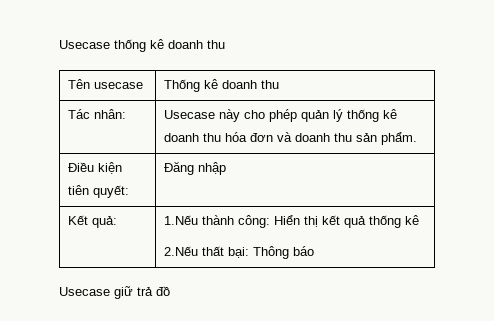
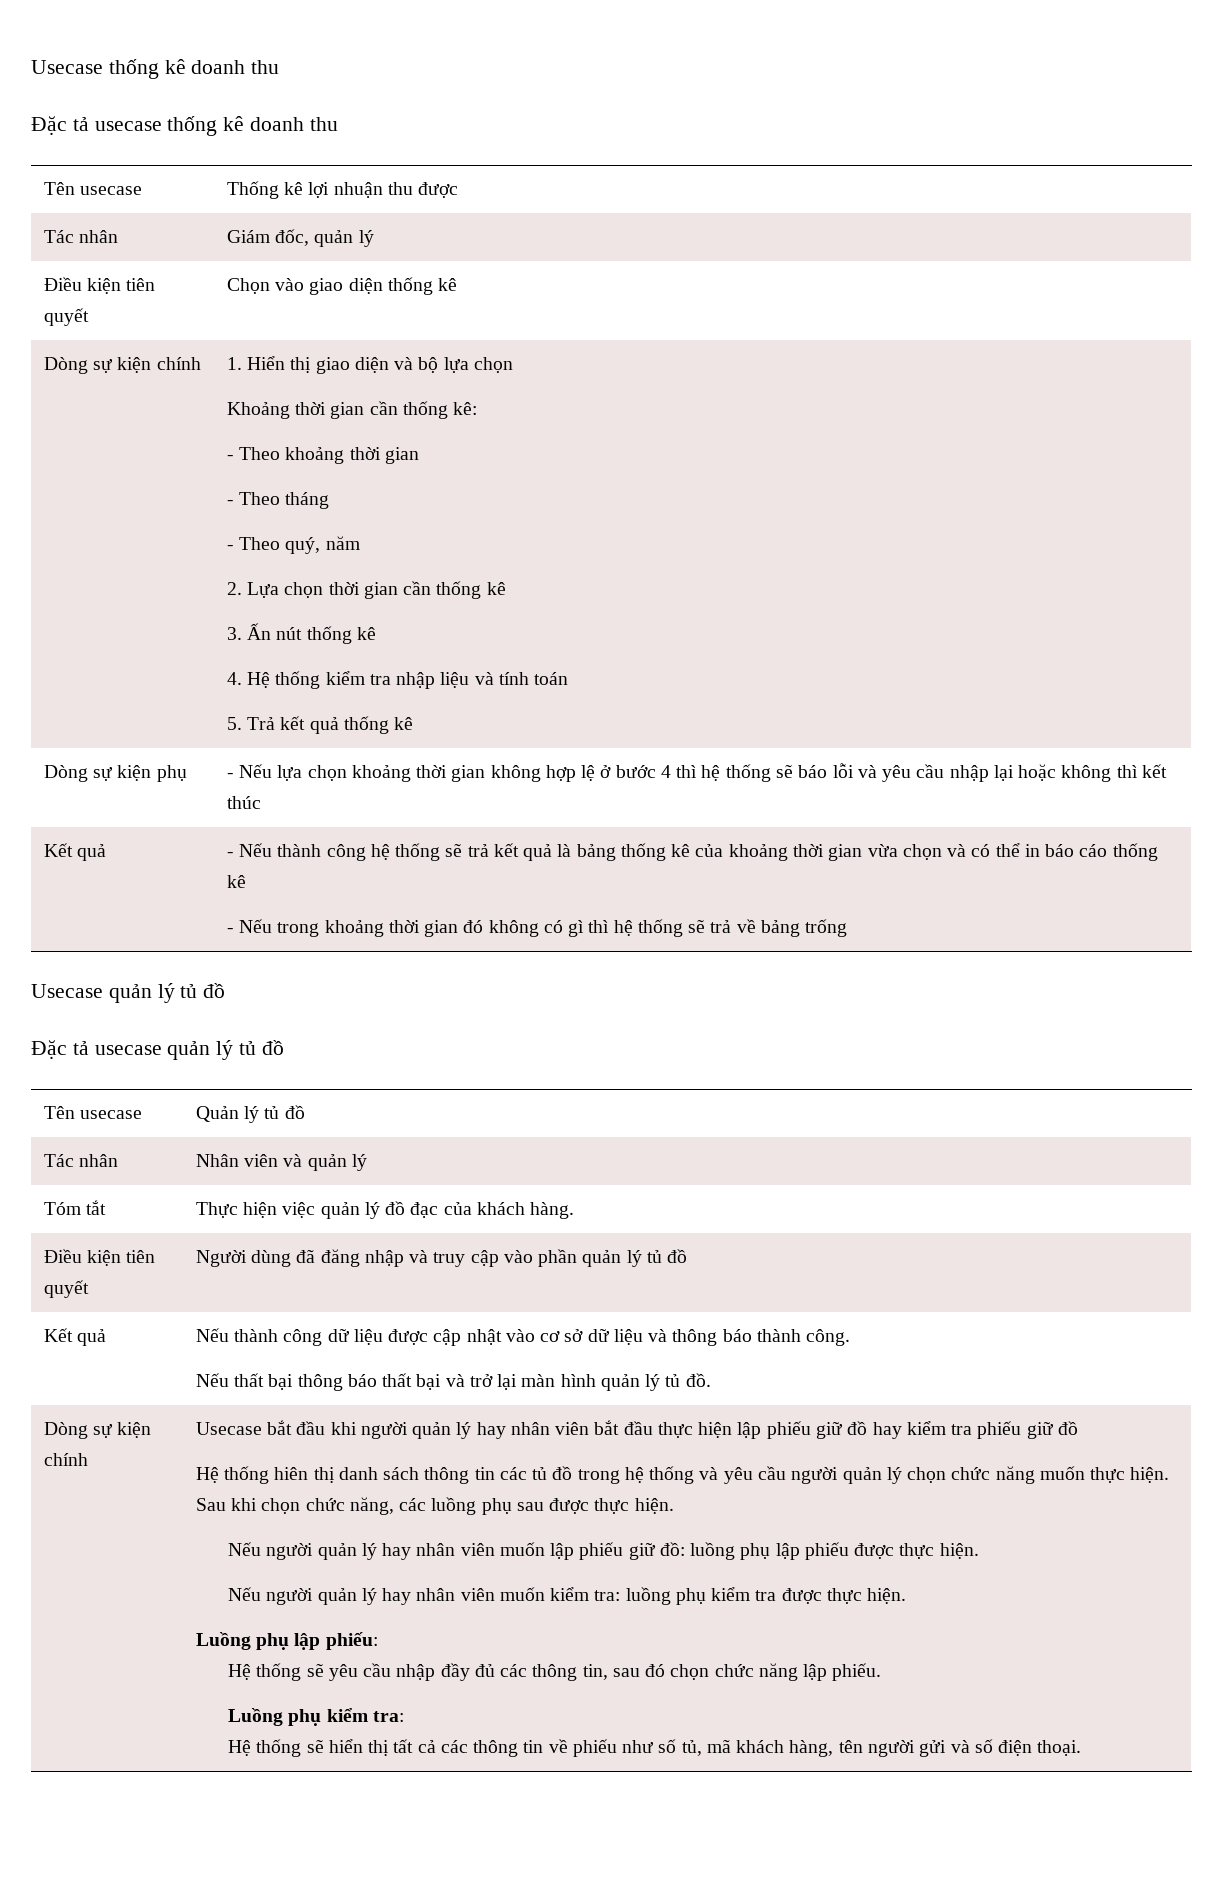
(225, 44) none -> [31,116,338,136] // Đặc tả usecase thống kê doanh thu
[222,80,280,89] [68,109,127,119] [164,109,398,122] [164,132,418,145] [68,162,123,174] [68,185,130,198] [164,161,227,175] [68,215,118,228] [164,215,420,228] [164,246,315,259] [59,286,170,299] doanh thu // Tác nhân: | Usecase này cho phép quản lý thống kê doanh thu hóa đơn và doanh thu sản phẩm. // Điều kiện tiên quyết: | Đăng nhập // Kết quả: | 1.Nếu thành công: Hiển thị kết quả thống kê // 2.Nếu thất bại: Thông báo // Usecase giữ trả đồ -> [308,182,459,198] [43,230,118,243] [226,229,374,247] [43,277,156,294] [43,308,89,326] [226,277,458,295] [43,357,201,374] [226,356,513,374] [226,401,478,419] [226,447,419,464] [226,492,330,509] [226,536,360,554] [226,581,506,599] [226,623,376,644] [226,671,569,689] [226,716,414,734] [43,765,187,782] [226,763,1167,782] [226,796,261,809] [43,843,106,861] [226,843,1158,861] [226,875,246,888] [226,919,848,937] [31,983,226,1003] [31,1040,284,1060] [43,1106,142,1119] [195,1105,305,1123] [43,1154,118,1167] [195,1154,367,1171] [43,1200,106,1215] [195,1201,575,1219] [43,1249,156,1266] [43,1280,89,1298] [195,1249,688,1267] [43,1328,106,1346] [195,1328,851,1346] [195,1373,711,1391] [43,1422,152,1439] [43,1453,88,1466] [195,1420,1078,1439] [195,1466,1170,1484] [195,1497,674,1515] [227,1542,979,1560] [227,1587,907,1605] [195,1632,378,1650] [227,1663,882,1681] [227,1708,404,1726] [227,1739,1082,1757] lợi nhuận thu được // Tác nhân | Giám đốc, quản lý // Điều kiện tiên quyết | Chọn vào giao diện thống kê // Dòng sự kiện chính | 1. Hiển thị giao diện và bộ lựa chọn // Khoảng thời gian cần thống kê: // - Theo khoảng thời gian // - Theo tháng // - Theo quý, năm // 2. Lựa chọn thời gian cần thống kê // 3. Ấn nút thống kê // 4. Hệ thống kiểm tra nhập liệu và tính toán // 5. Trả kết quả thống kê // Dòng sự kiện phụ | - Nếu lựa chọn khoảng thời gian không hợp lệ ở bước 4 thì hệ thống sẽ báo lỗi và yêu cầu nhập lại hoặc không thì kết thúc // Kết quả | - Nếu thành công hệ thống sẽ trả kết quả là bảng thống kê của khoảng thời gian vừa chọn và có thể in báo cáo thống kê // - Nếu trong khoảng thời gian đó không có gì thì hệ thống sẽ trả về bảng trống // Usecase quản lý tủ đồ // Đặc tả usecase quản lý tủ đồ // Tên usecase | Quản lý tủ đồ // Tác nhân | Nhân viên và quản lý // Tóm tắt | Thực hiện việc quản lý đồ đạc của khách hàng. // Điều kiện tiên quyết | Người dùng đã đăng nhập và truy cập vào phần quản lý tủ đồ // Kết quả | Nếu thành công dữ liệu được cập nhật vào cơ sở dữ liệu và thông báo thành công. // Nếu thất bại thông báo thất bại và trở lại màn hình quản lý tủ đồ. // Dòng sự kiện chính | Usecase bắt đầu khi người quản lý hay nhân viên bắt đầu thực hiện lập phiếu giữ đồ hay kiểm tra phiếu giữ đồ // Hệ thống hiên thị danh sách thông tin các tủ đồ trong hệ thống và yêu cầu người quản lý chọn chức năng muốn thực hiện. Sau khi chọn chức năng, các luồng phụ sau được thực hiện. // Nếu người quản lý hay nhân viên muốn lập phiếu giữ đồ: luồng phụ lập phiếu được thực hiện. // Nếu người quản lý hay nhân viên muốn kiểm tra: luồng phụ kiểm tra được thực hiện. // Luồng phụ lập phiếu: // Hệ thống sẽ yêu cầu nhập đầy đủ các thông tin, sau đó chọn chức năng lập phiếu. // Luồng phụ kiểm tra: // Hệ thống sẽ hiển thị tất cả các thông tin về phiếu như số tủ, mã khách hàng, tên người gửi và số điện thoại.

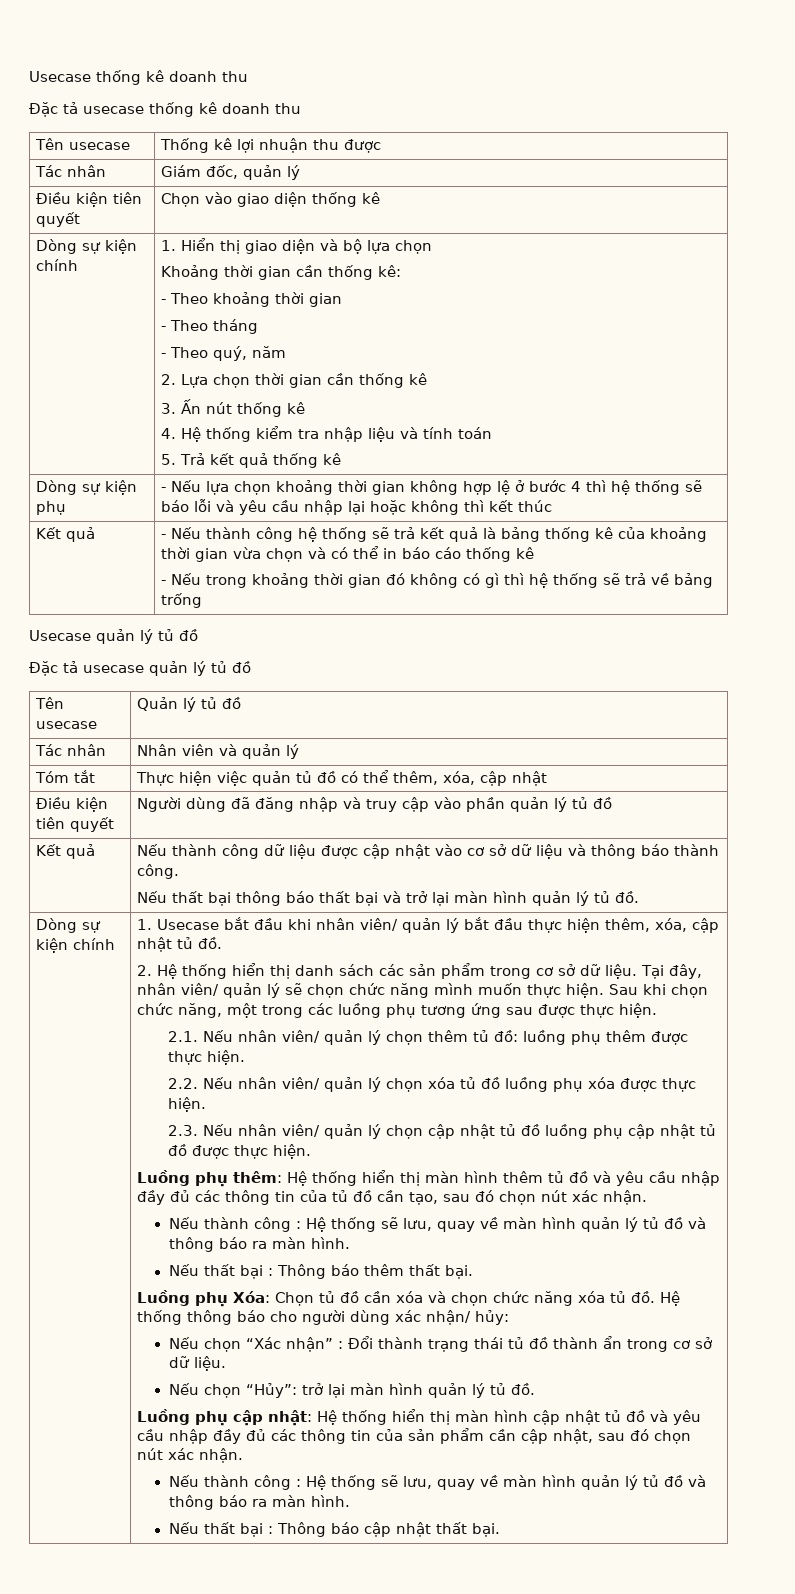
[364,1201,575,1219] lý đồ đạc của khách hàng. -> [296,770,548,786] tủ đồ có thể thêm, xóa, cập nhật
(88, 1459) none -> [137,919,153,930] 1.
[360,1420,1078,1439] [195,1466,309,1484] người quản lý hay nhân viên bắt đầu thực hiện lập phiếu giữ đồ hay kiểm tra phiếu giữ đồ // Hệ thống hiên -> [316,917,720,933] [137,937,223,952] [137,963,266,979] nhân viên/ quản lý bắt đầu thực hiện thêm, xóa, cập nhật tủ đồ. // 2. Hệ thống hiển
[424,1466,1035,1484] thông tin các tủ đồ trong hệ thống và yêu cầu người quản lý chọn chức năng -> [379,963,703,979] [137,983,474,998] các sản phẩm trong cơ sở dữ liệu. Tại đây, nhân viên/ quản lý sẽ chọn chức năng mình
(394, 1506) none -> [227,1003,304,1018] một trong
(512, 1506) none -> [421,1003,502,1018] tương ứng
[227,1542,656,1560] Nếu người quản lý hay nhân viên muốn lập phiếu giữ -> [167,1030,489,1045] 2.1. Nếu nhân viên/ quản lý chọn thêm tủ
[775,1542,979,1560] [227,1587,777,1605] lập phiếu được thực hiện. // Nếu người quản lý hay nhân viên muốn kiểm tra: luồng phụ kiểm tra -> [605,1030,688,1045] [167,1050,245,1065] [167,1077,696,1092] [167,1097,206,1112] [167,1124,716,1139] [167,1144,187,1156] thêm được thực hiện. // 2.2. Nếu nhân viên/ quản lý chọn xóa tủ đồ luồng phụ xóa được thực hiện. // 2.3. Nếu nhân viên/ quản lý chọn cập nhật tủ đồ luồng phụ cập nhật tủ đồ
[294,1632,378,1650] [227,1663,882,1681] [227,1708,404,1726] [227,1739,1082,1757] lập phiếu: // Hệ thống sẽ yêu cầu nhập đầy đủ các thông tin, sau đó chọn chức năng lập phiếu. // Luồng phụ kiểm tra: // Hệ thống sẽ hiển thị tất cả các thông tin về phiếu như số tủ, mã khách hàng, tên người gửi và số điện thoại. -> [233,1170,721,1186] [137,1190,648,1205] [168,1217,706,1232] [168,1237,350,1252] [168,1264,473,1279] [137,1290,681,1307] [137,1310,510,1325] [168,1336,713,1352] [168,1356,226,1371] [168,1383,535,1398] [137,1409,702,1426] [137,1428,692,1444] [137,1448,244,1463] [168,1475,706,1490] [168,1495,350,1510] [168,1522,500,1537] thêm: Hệ thống hiển thị màn hình thêm tủ đồ và yêu cầu nhập đầy đủ các thông tin của tủ đồ cần tạo, sau đó chọn nút xác nhận. // Nếu thành công : Hệ thống sẽ lưu, quay về màn hình quản lý tủ đồ và thông báo ra màn hình. // Nếu thất bại : Thông báo thêm thất bại. // Luồng phụ Xóa: Chọn tủ đồ cần xóa và chọn chức năng xóa tủ đồ. Hệ thống thông báo cho người dùng xác nhận/ hủy: // Nếu chọn “Xác nhận” : Đổi thành trạng thái tủ đồ thành ẩn trong cơ sở dữ liệu. // Nếu chọn “Hủy”: trở lại màn hình quản lý tủ đồ. // Luồng phụ cập nhật: Hệ thống hiển thị màn hình cập nhật tủ đồ và yêu cầu nhập đầy đủ các thông tin của sản phẩm cần cập nhật, sau đó chọn nút xác nhận. // Nếu thành công : Hệ thống sẽ lưu, quay về màn hình quản lý tủ đồ và thông báo ra màn hình. // Nếu thất bại : Thông báo cập nhật thất bại.

